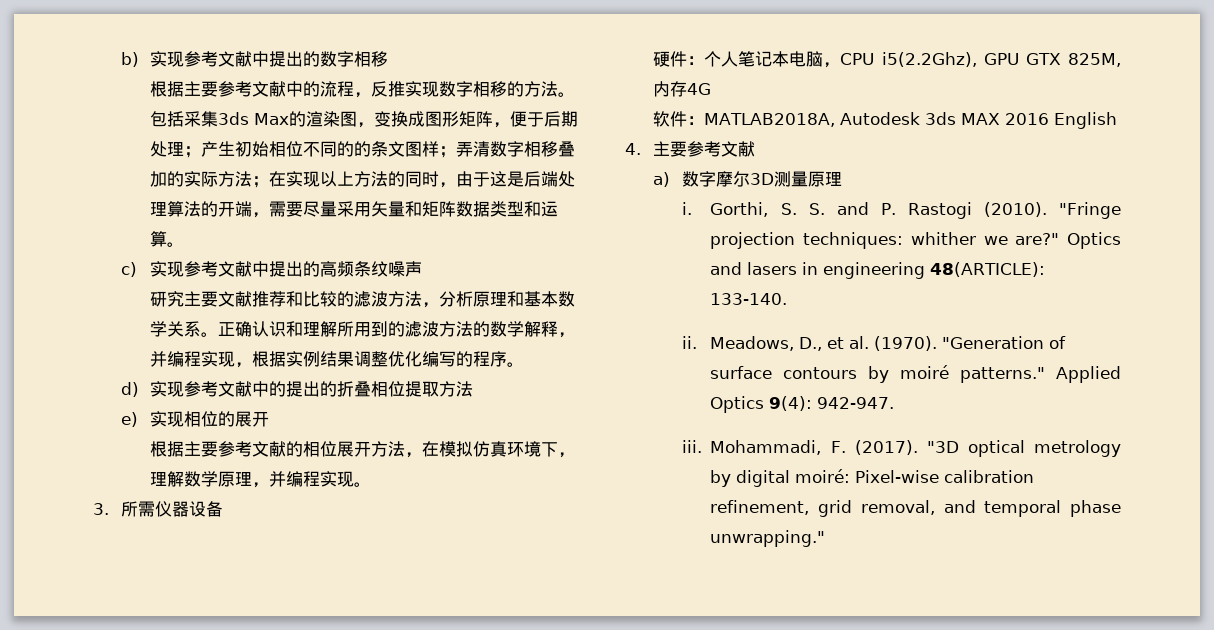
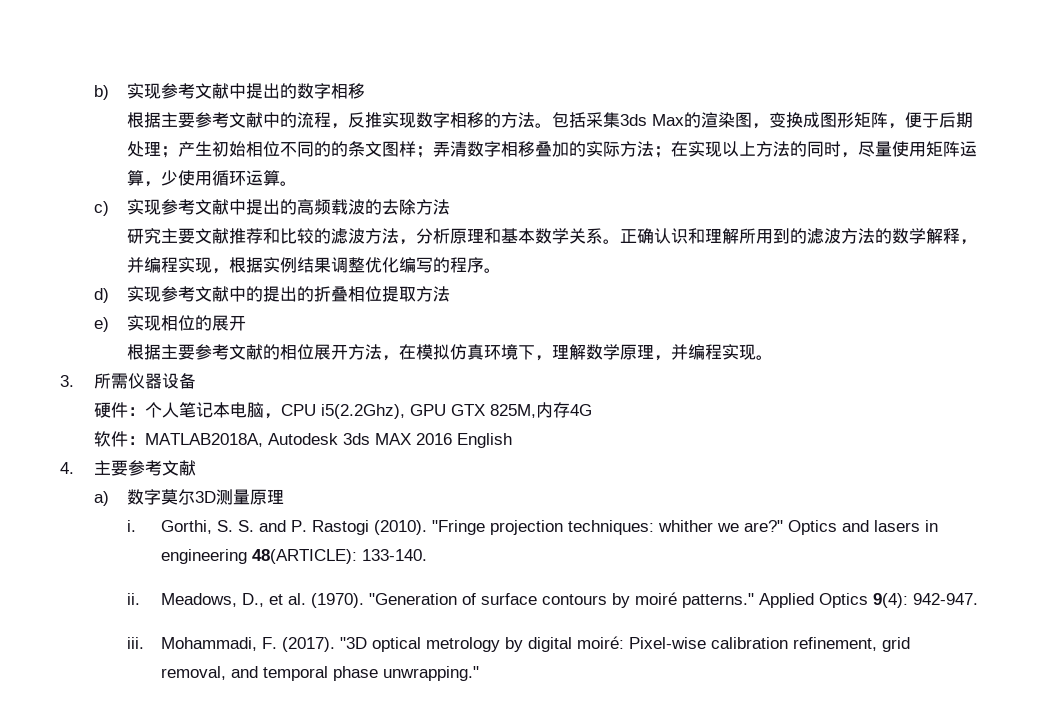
[455,171,575,187] [149,201,541,218] 由于这是后端处理算法的开端，需要尽量采用矢量和矩阵数据类型和 -> [858,141,978,157] [127,170,247,187] 尽量使用矩阵运算，少使用循环
[353,261,422,277] 条纹噪声 -> [331,199,451,215] 载波的去除方法
[715,171,733,187] 摩 -> [161,489,179,505] 莫

